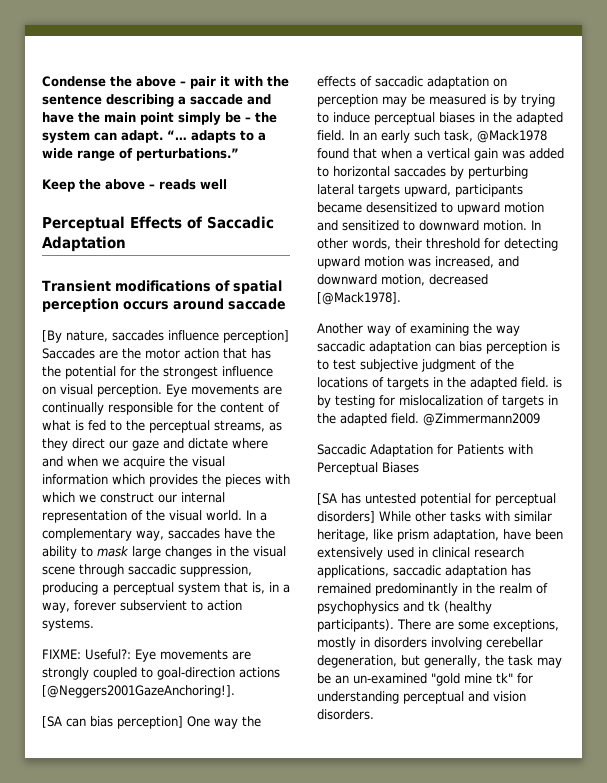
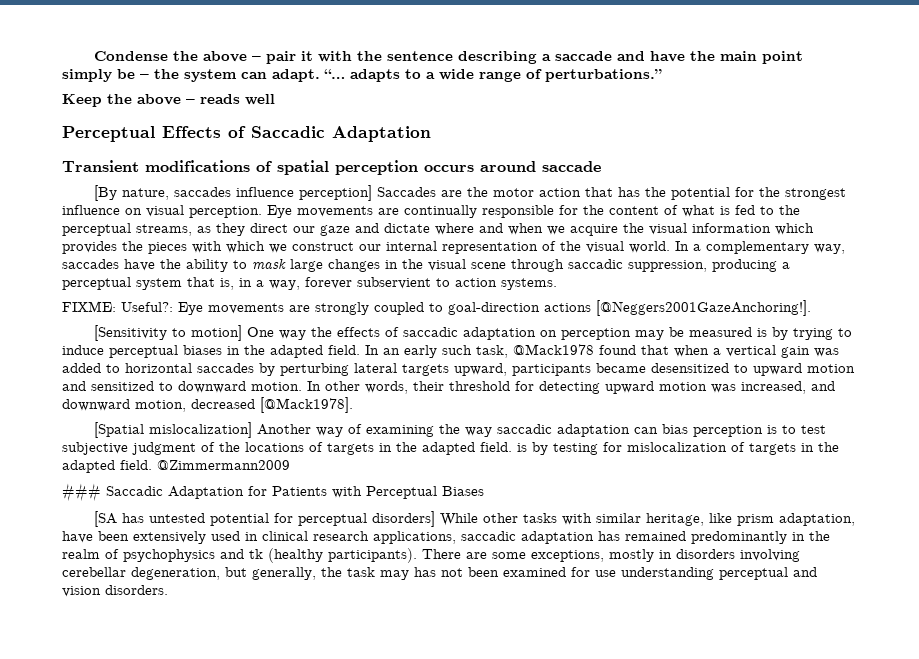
[42,716,183,729] [SA can bias perception] -> [94,325,243,341] [Sensitivity to motion]
(401, 298) none -> [94,422,253,438] [Spatial mislocalization]
(540, 419) none -> [62,483,101,502] ###
[317,673,533,686] be an un-examined "gold mine tk" for -> [414,567,616,577] has not been examined for use

